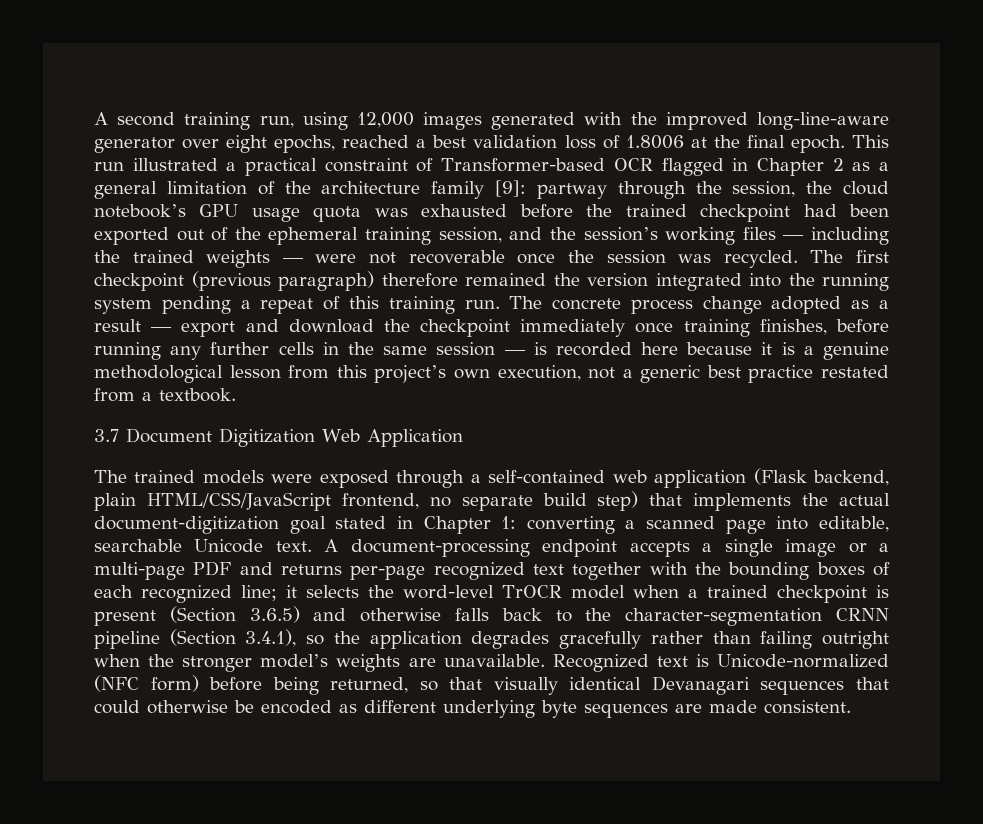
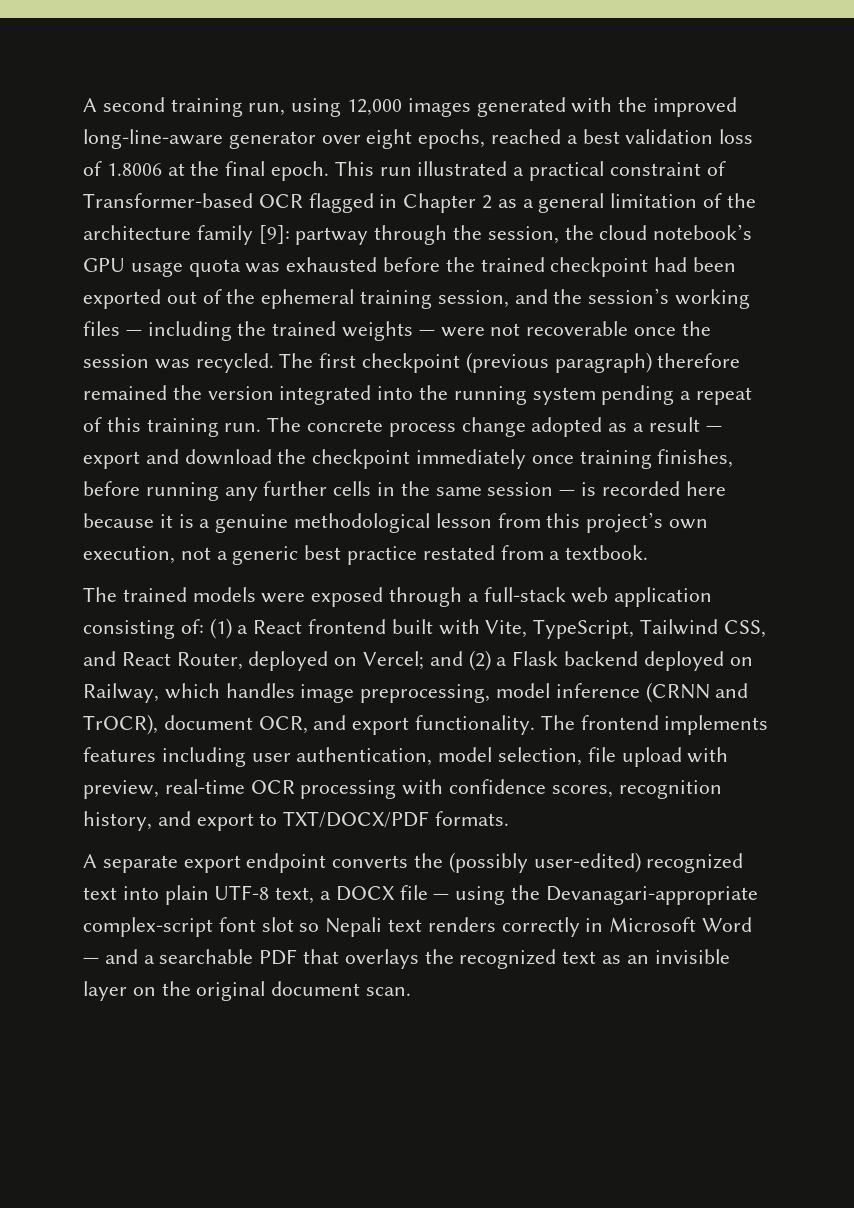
[94,428,463,447] // 3.7 Document Digitization Web Application -> (649, 552) none
[488,470,606,484] self-contained -> [483,587,566,602] full-stack
[753,468,890,486] [94,491,890,511] [94,516,889,534] [94,539,890,557] [94,561,891,580] [94,585,889,603] [94,606,889,626] [94,629,890,649] [94,654,890,672] [94,675,889,695] [94,700,851,718] (Flask backend, plain HTML/CSS/JavaScript frontend, no separate build step) that implements the actual document-digitization goal stated in Chapter 1: converting a scanned page into editable, searchable Unicode text. A document-processing endpoint accepts a single image or a multi-page PDF and returns per-page recognized text together with the bounding boxes of each recognized line; it selects the word-level TrOCR model when a trained checkpoint is present (Section 3.6.5) and otherwise falls back to the character-segmentation CRNN pipeline (Section 3.4.1), so the application degrades gracefully rather than failing outright when the stronger model’s weights are unavailable. Recognized text is Unicode-normalized (NFC form) before being returned, so that visually identical Devanagari sequences that could otherwise be encoded as different underlying byte sequences are made consistent. -> [83,618,766,639] [83,650,753,671] [83,682,749,703] [83,714,769,735] [83,747,729,767] [83,779,722,799] [83,811,510,831] [83,852,744,873] [83,885,758,905] [83,917,753,937] [83,949,730,969] [83,981,412,1001] consisting of: (1) a React frontend built with Vite, TypeScript, Tailwind CSS, and React Router, deployed on Vercel; and (2) a Flask backend deployed on Railway, which handles image preprocessing, model inference (CRNN and TrOCR), document OCR, and export functionality. The frontend implements features including user authentication, model selection, file upload with preview, real-time OCR processing with confidence scores, recognition history, and export to TXT/DOCX/PDF formats. // A separate export endpoint converts the (possibly user-edited) recognized text into plain UTF-8 text, a DOCX file — using the Devanagari-appropriate complex-script font slot so Nepali text renders correctly in Microsoft Word — and a searchable PDF that overlays the recognized text as an invisible layer on the original document scan.

